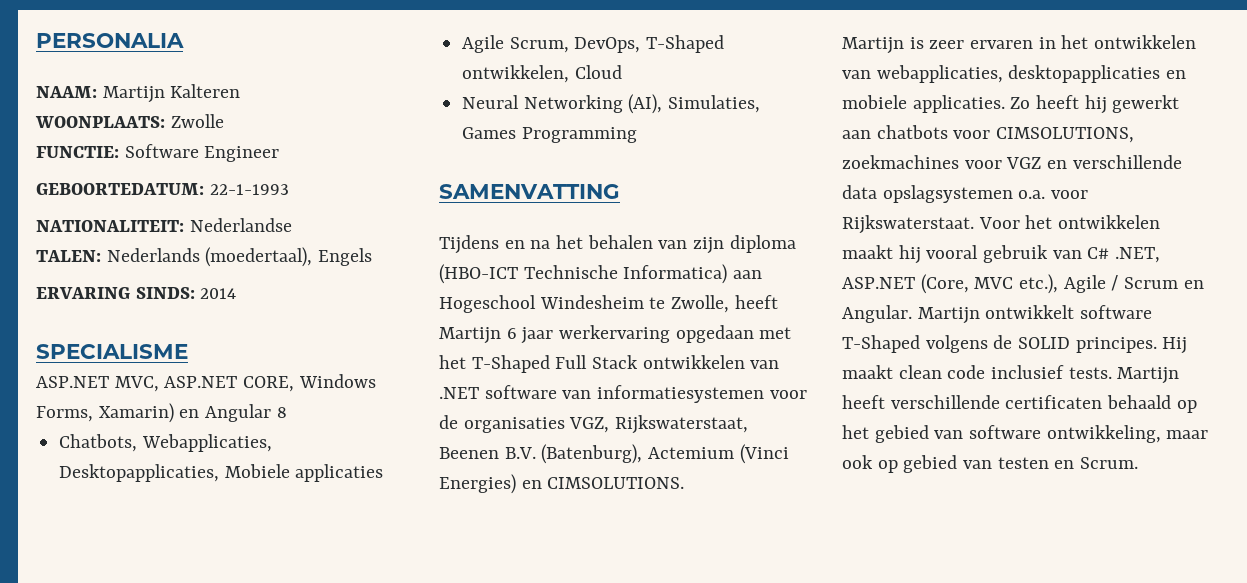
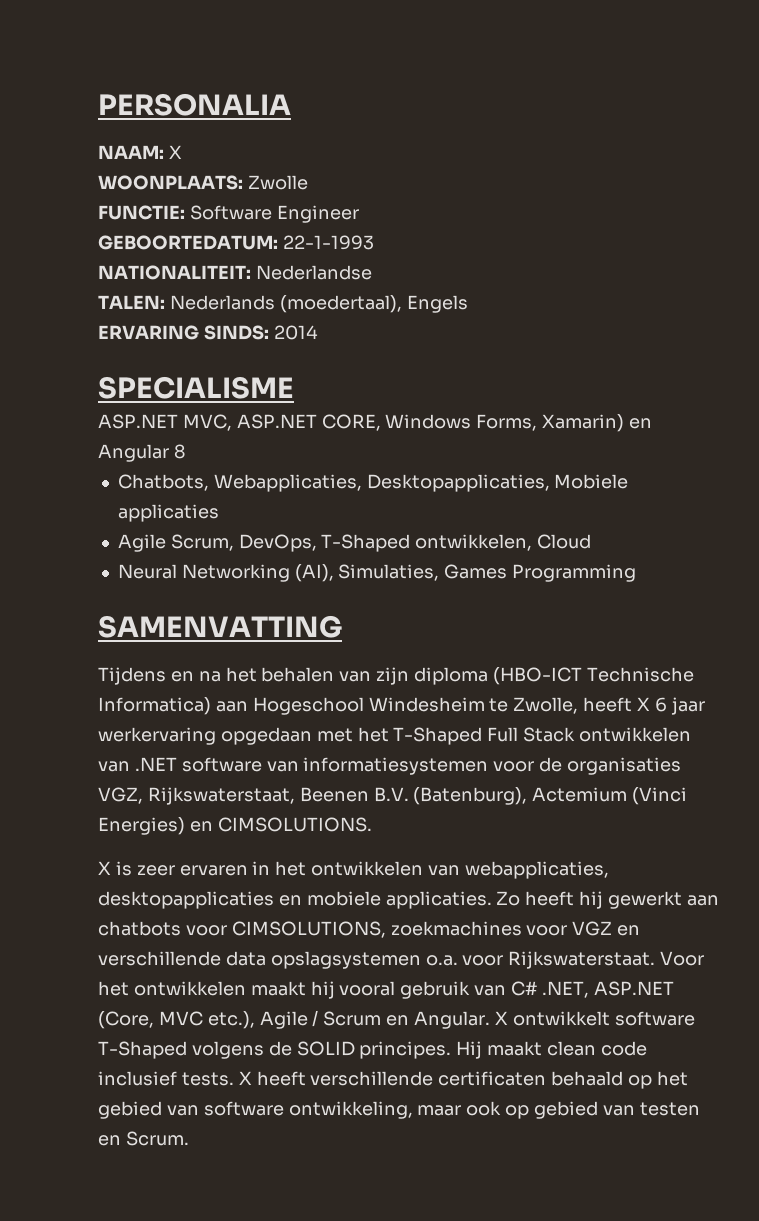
[102,84,241,103] Martijn Kalteren -> [168,145,182,159] X
[439,327,501,344] Martijn -> [637,697,651,711] X
[842,37,904,54] Martijn -> [98,861,111,875] X
[917,307,980,324] Martijn -> [494,1011,508,1025] X
[1117,367,1180,384] Martijn -> [238,1071,252,1085] X

